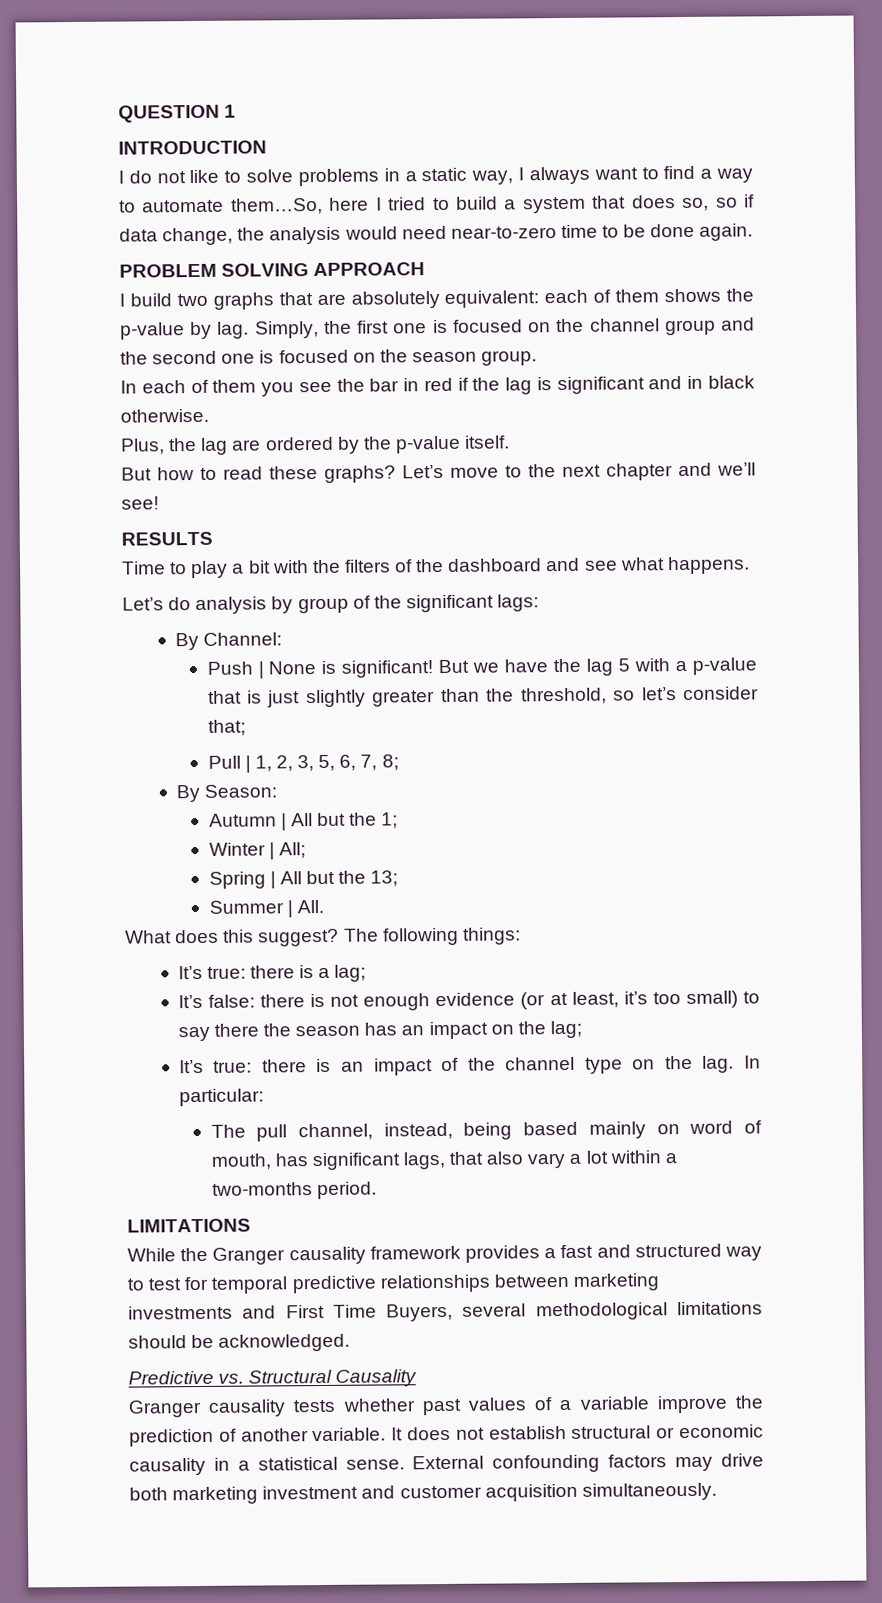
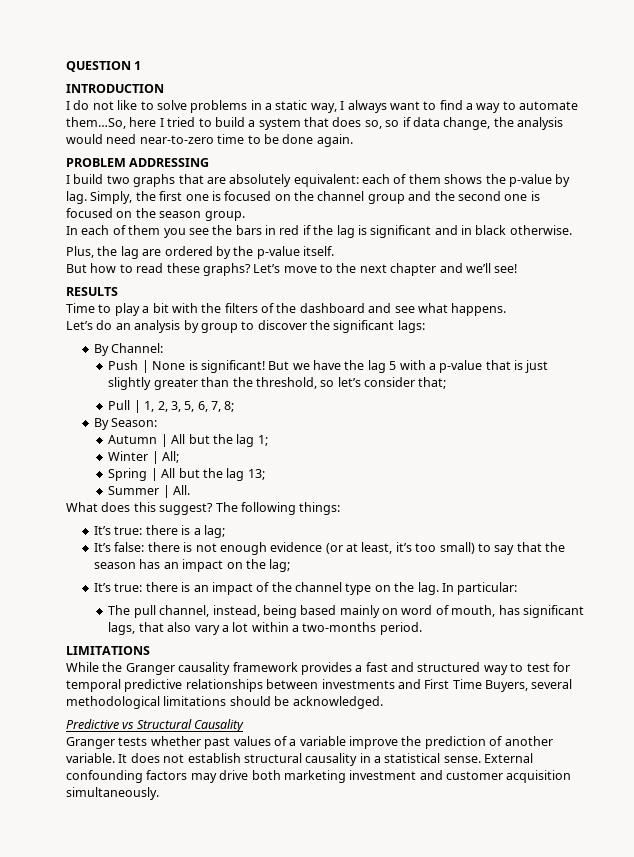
[221,262,426,277] SOLVING APPROACH -> [129,158,210,167] ADDRESSING
[369,378,400,392] bar -> [235,225,262,235] bars
(192, 604) none -> [115,323,131,330] an
[352,595,371,609] of -> [241,320,307,330] to discover
(378, 819) none -> [236,434,255,447] lag
(367, 877) none -> [226,468,245,481] lag
[213,1023,259,1037] there -> [516,542,542,552] that
[572,1273,660,1291] marketing -> (319, 684) none
[218,1373,245,1384] vs. -> [122,722,135,729] vs
[208,1399,287,1417] causality -> (115, 743) none
[656,1424,764,1439] or economic -> (302, 758) none

